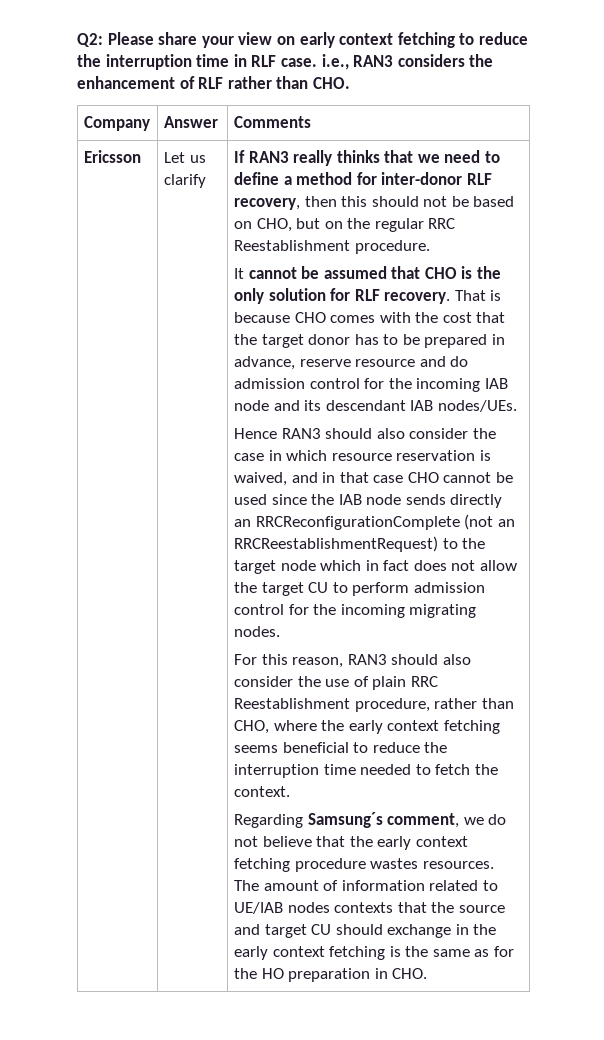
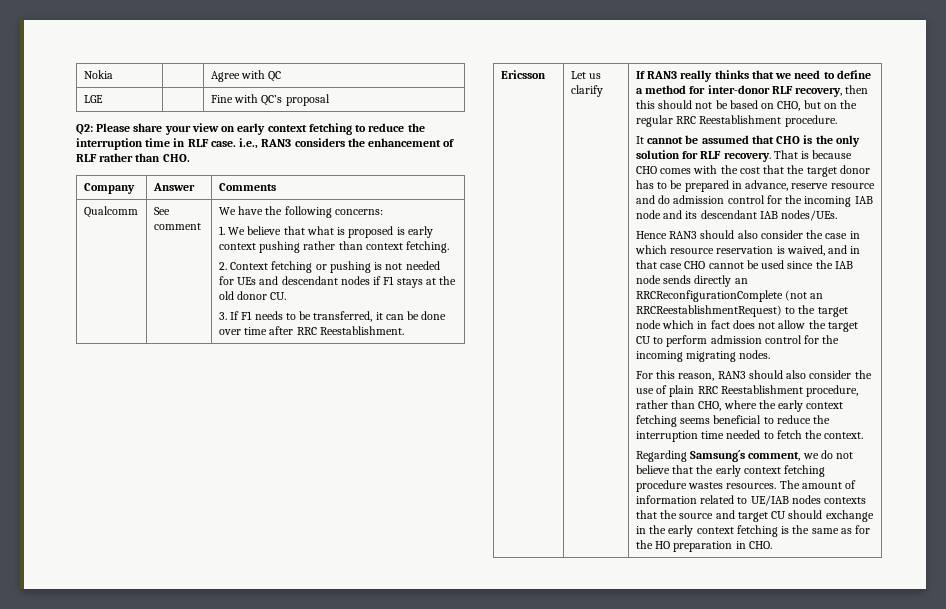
(77, 40) none -> [83,70,113,79] [210,70,282,82] [83,95,103,103] [210,94,330,106] Nokia | | Agree with QC // LGE | | Fine with QC’s proposal //
(311, 122) none -> [83,206,138,218] [153,207,170,215] [153,223,201,230] [218,206,383,218] [218,226,433,238] [218,241,450,253] [218,261,440,273] [218,276,457,288] [218,291,287,300] [218,311,447,322] [218,326,404,335] // Qualcomm | See comment | We have the following concerns: // 1. We believe that what is proposed is early context pushing rather than context fetching. // 2. Context fetching or pushing is not needed for UEs and descendant nodes if F1 stays at the old donor CU. // 3. If F1 needs to be transferred, it can be done over time after RRC Reestablishment.

